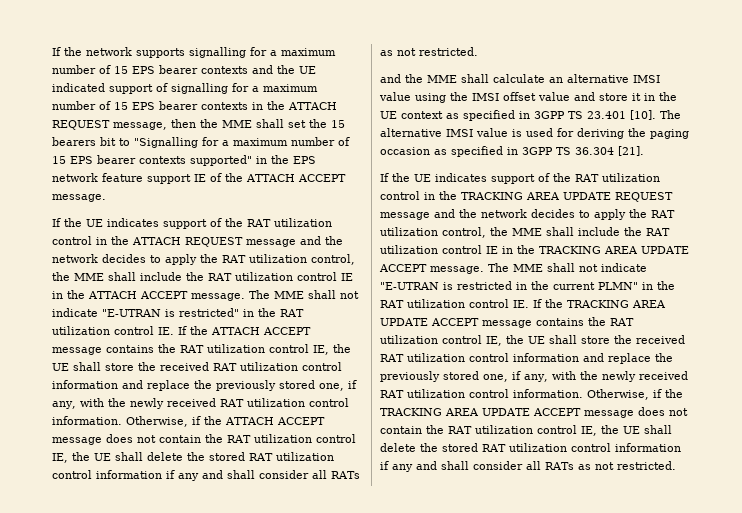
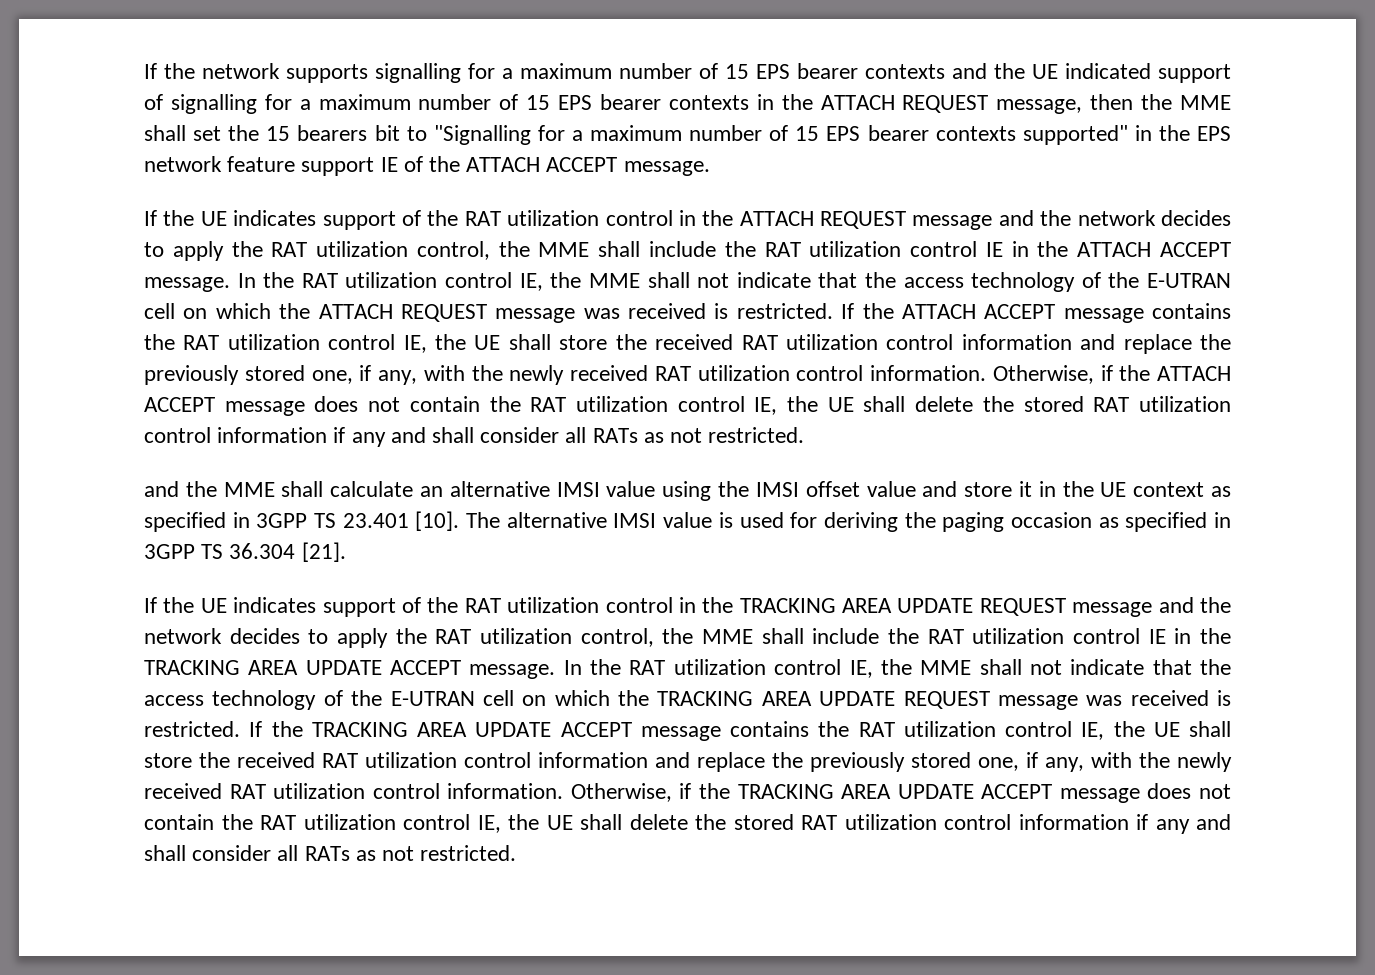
[249,290,359,299] [52,308,304,317] [52,326,174,335] The MME shall not indicate "E-UTRAN is restricted" in the RAT utilization control IE. -> [237,272,1231,292] [144,303,833,323] In the RAT utilization control IE, the MME shall not indicate that the access technology of the E-UTRAN cell on which the ATTACH REQUEST message was received is restricted.
[488,263,647,272] [380,281,675,290] [380,299,529,308] The MME shall not indicate "E-UTRAN is restricted in the current PLMN" in the RAT utilization control IE. -> [563,659,1232,678] [144,690,1231,710] [144,721,240,737] In the RAT utilization control IE, the MME shall not indicate that the access technology of the E-UTRAN cell on which the TRACKING AREA UPDATE REQUEST message was received is restricted.

